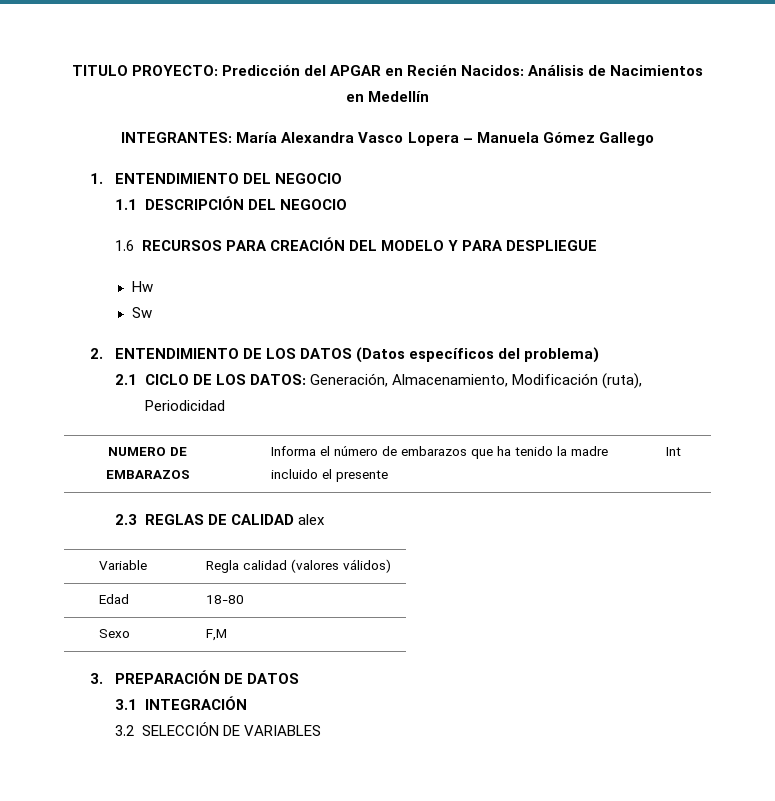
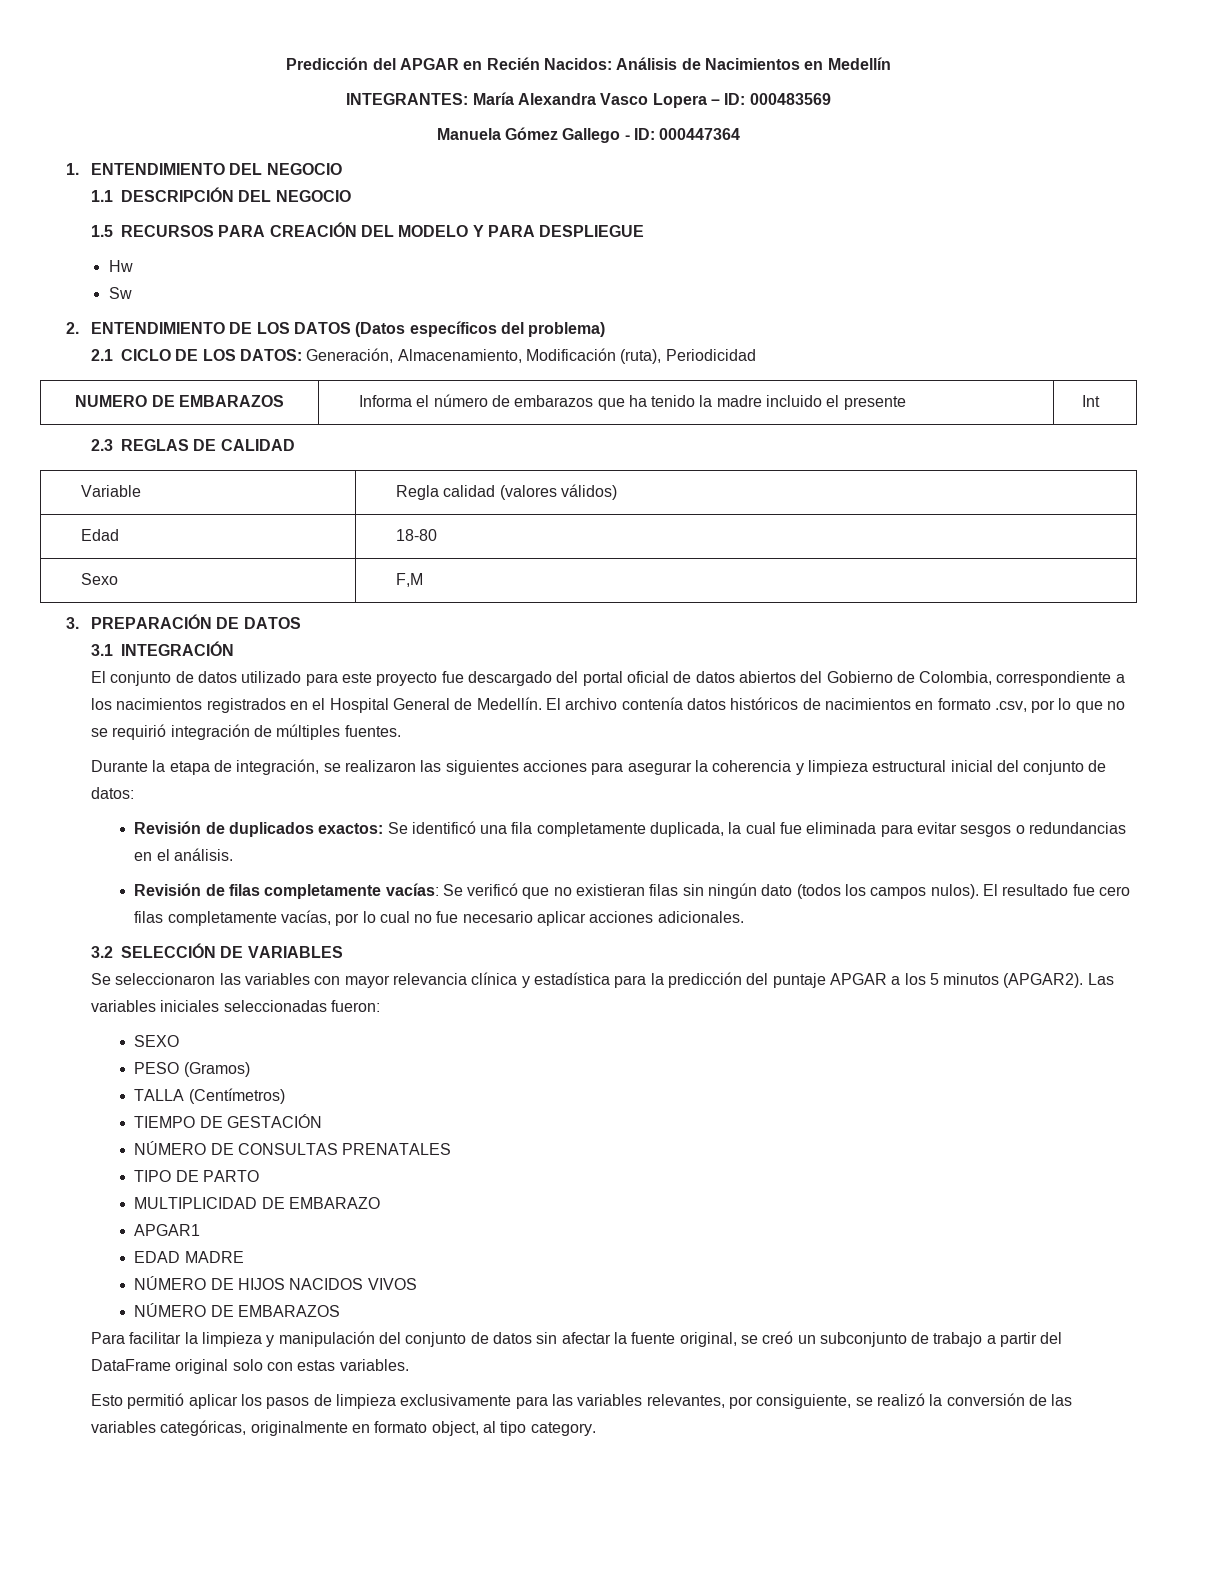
[71,65,218,76] TITULO PROYECTO: -> (286, 63) none
(473, 140) none -> [724,93,831,105] ID: 000483569 //
(654, 139) none -> [624,128,741,140] - ID: 000447364
[114,240,134,251] 1.6 -> [91,225,114,237] 1.5
[297,514,325,525] alex -> (295, 445) none
[114,722,321,736] 3.2 SELECCIÓN DE VARIABLES -> [91,671,1125,686] [91,697,1126,713] [91,724,401,740] [91,759,1107,775] [91,787,135,799] [134,821,1126,837] [134,848,233,861] [134,883,1130,899] [134,910,744,926] [91,943,343,958] [91,972,1114,988] [91,1000,381,1012] [134,1035,180,1047] [134,1062,250,1077] [134,1088,285,1104] [134,1114,322,1128] [134,1141,452,1155] [134,1170,259,1182] [134,1197,380,1209] [134,1224,201,1236] [134,1251,244,1263] [134,1276,417,1290] [134,1303,340,1317] [91,1331,1063,1347] [91,1359,409,1374] [91,1393,1073,1409] [91,1420,596,1436] El conjunto de datos utilizado para este proyecto fue descargado del portal oficial de datos abiertos del Gobierno de Colombia, correspondiente a los nacimientos registrados en el Hospital General de Medellín. El archivo contenía datos históricos de nacimientos en formato .csv, por lo que no se requirió integración de múltiples fuentes. // Durante la etapa de integración, se realizaron las siguientes acciones para asegurar la coherencia y limpieza estructural inicial del conjunto de datos: // Revisión de duplicados exactos: Se identificó una fila completamente duplicada, la cual fue eliminada para evitar sesgos o redundancias en el análisis. // Revisión de filas completamente vacías: Se verificó que no existieran filas sin ningún dato (todos los campos nulos). El resultado fue cero filas completamente vacías, por lo cual no fue necesario aplicar acciones adicionales. // 3.2 SELECCIÓN DE VARIABLES // Se seleccionaron las variables con mayor relevancia clínica y estadística para la predicción del puntaje APGAR a los 5 minutos (APGAR2). Las variables iniciales seleccionadas fueron: // SEXO // PESO (Gramos) // TALLA (Centímetros) // TIEMPO DE GESTACIÓN // NÚMERO DE CONSULTAS PRENATALES // TIPO DE PARTO // MULTIPLICIDAD DE EMBARAZO // APGAR1 // EDAD MADRE // NÚMERO DE HIJOS NACIDOS VIVOS // NÚMERO DE EMBARAZOS // Para facilitar la limpieza y manipulación del conjunto de datos sin afectar la fuente original, se creó un subconjunto de trabajo a partir del DataFrame original solo con estas variables. // Esto permitió aplicar los pasos de limpieza exclusivamente para las variables relevantes, por consiguiente, se realizó la conversión de las variables categóricas, originalmente en formato object, al tipo category.

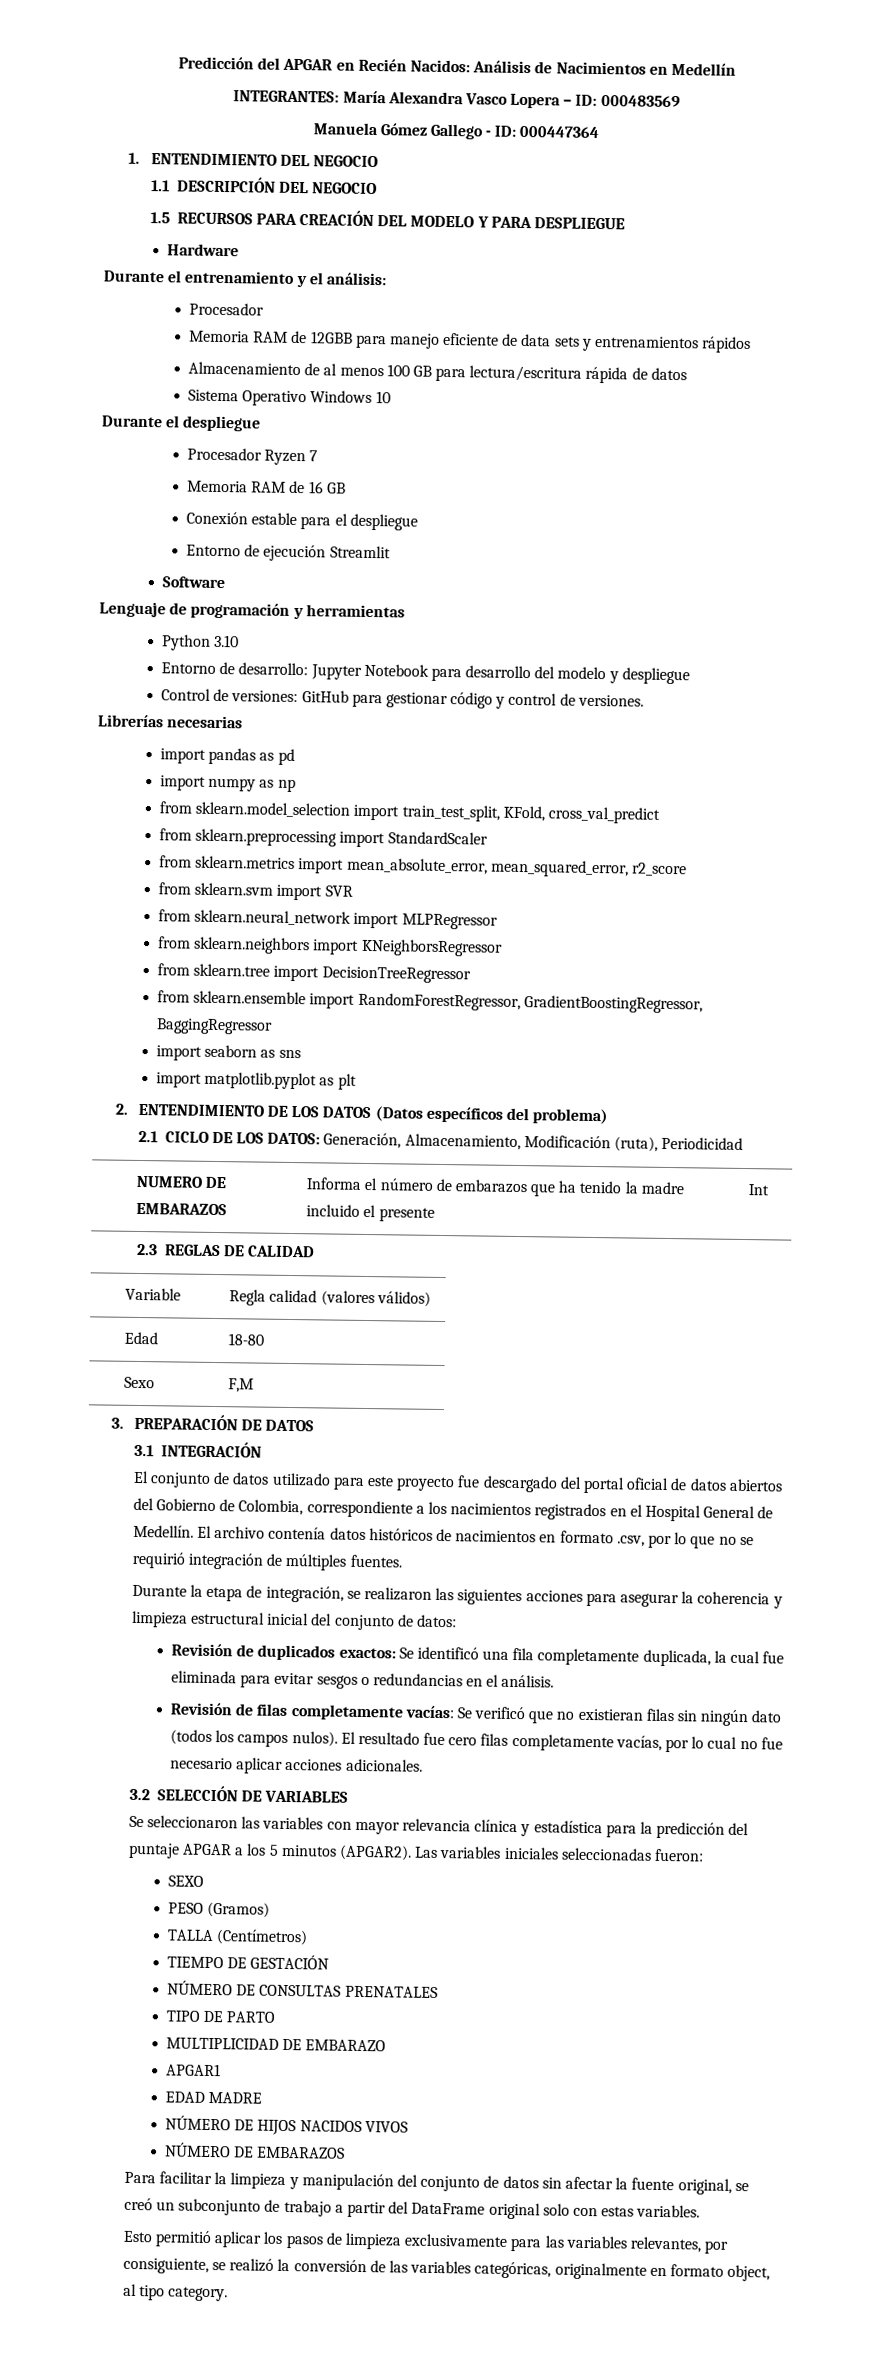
[108,260,133,272] [108,287,132,299] Hw // Sw -> [166,243,239,257] [103,270,387,288] [188,302,264,316] [188,330,752,354] [187,361,687,384] [187,389,391,407] [101,415,262,432] [186,447,319,466] [186,480,346,494] [185,511,418,531] [185,544,391,562] [161,576,225,589] [99,601,405,620] [160,634,240,651] [160,662,690,685] [160,688,644,709] [97,714,244,729] [159,747,295,766] [159,775,296,793] [158,801,660,824] [158,828,488,848] [158,855,687,878] [157,882,353,901] [157,909,498,930] [157,936,503,957] [156,963,471,984] [156,990,703,1014] [155,1018,273,1035] [155,1044,301,1061] [155,1071,357,1090] Hardware // Durante el entrenamiento y el análisis: // Procesador // Memoria RAM de 12GBB para manejo eficiente de data sets y entrenamientos rápidos // Almacenamiento de al menos 100 GB para lectura/escritura rápida de datos // Sistema Operativo Windows 10 // Durante el despliegue // Procesador Ryzen 7 // Memoria RAM de 16 GB // Conexión estable para el despliegue // Entorno de ejecución Streamlit // Software // Lenguaje de programación y herramientas // Python 3.10 // Entorno de desarrollo: Jupyter Notebook para desarrollo del modelo y despliegue // Control de versiones: GitHub para gestionar código y control de versiones. // Librerías necesarias // import pandas as pd // import numpy as np // from sklearn.model_selection import train_test_split, KFold, cross_val_predict // from sklearn.preprocessing import StandardScaler // from sklearn.metrics import mean_absolute_error, mean_squared_error, r2_score // from sklearn.svm import SVR // from sklearn.neural_network import MLPRegressor // from sklearn.neighbors import KNeighborsRegressor // from sklearn.tree import DecisionTreeRegressor // from sklearn.ensemble import RandomForestRegressor, GradientBoostingRegressor, BaggingRegressor // import seaborn as sns // import matplotlib.pyplot as plt

